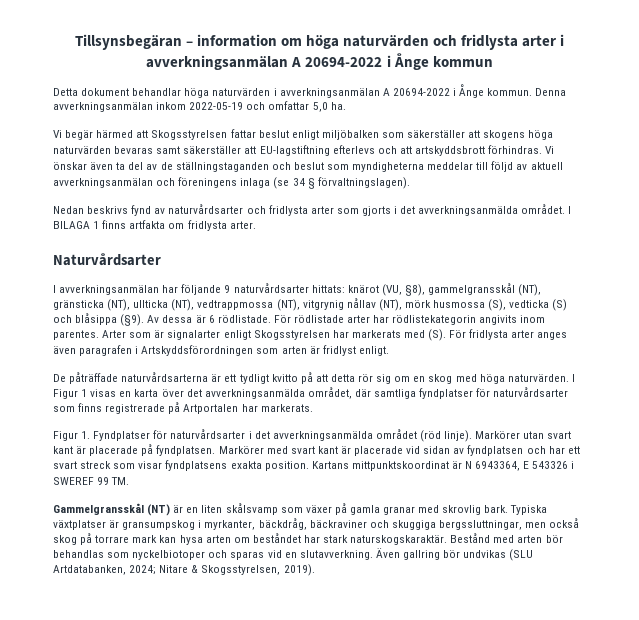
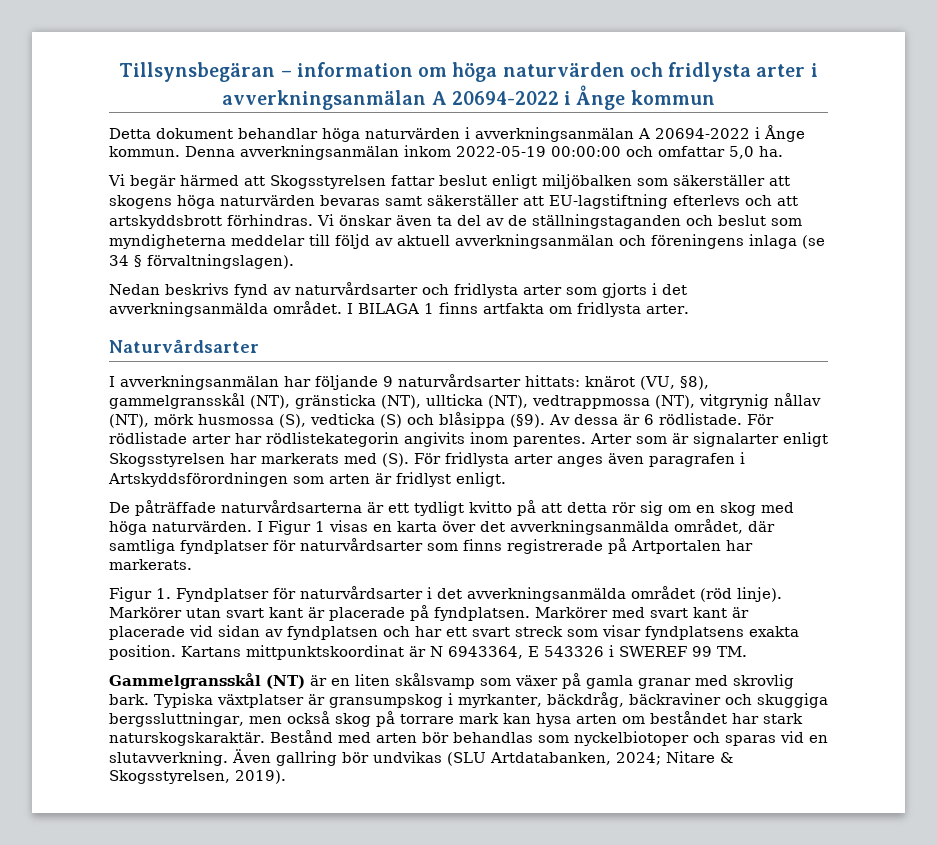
(244, 106) none -> [551,146,621,157] 00:00:00

